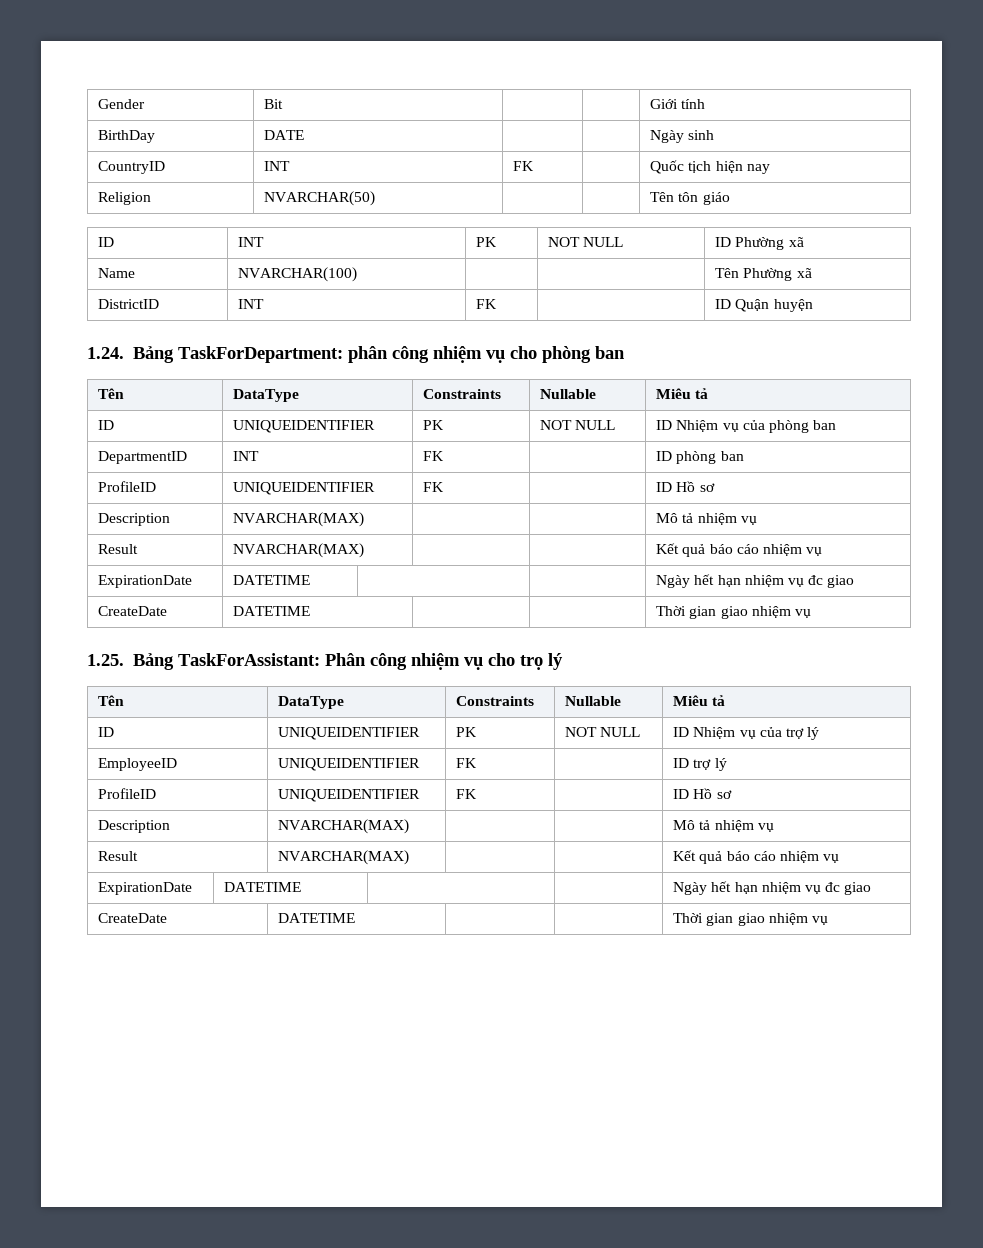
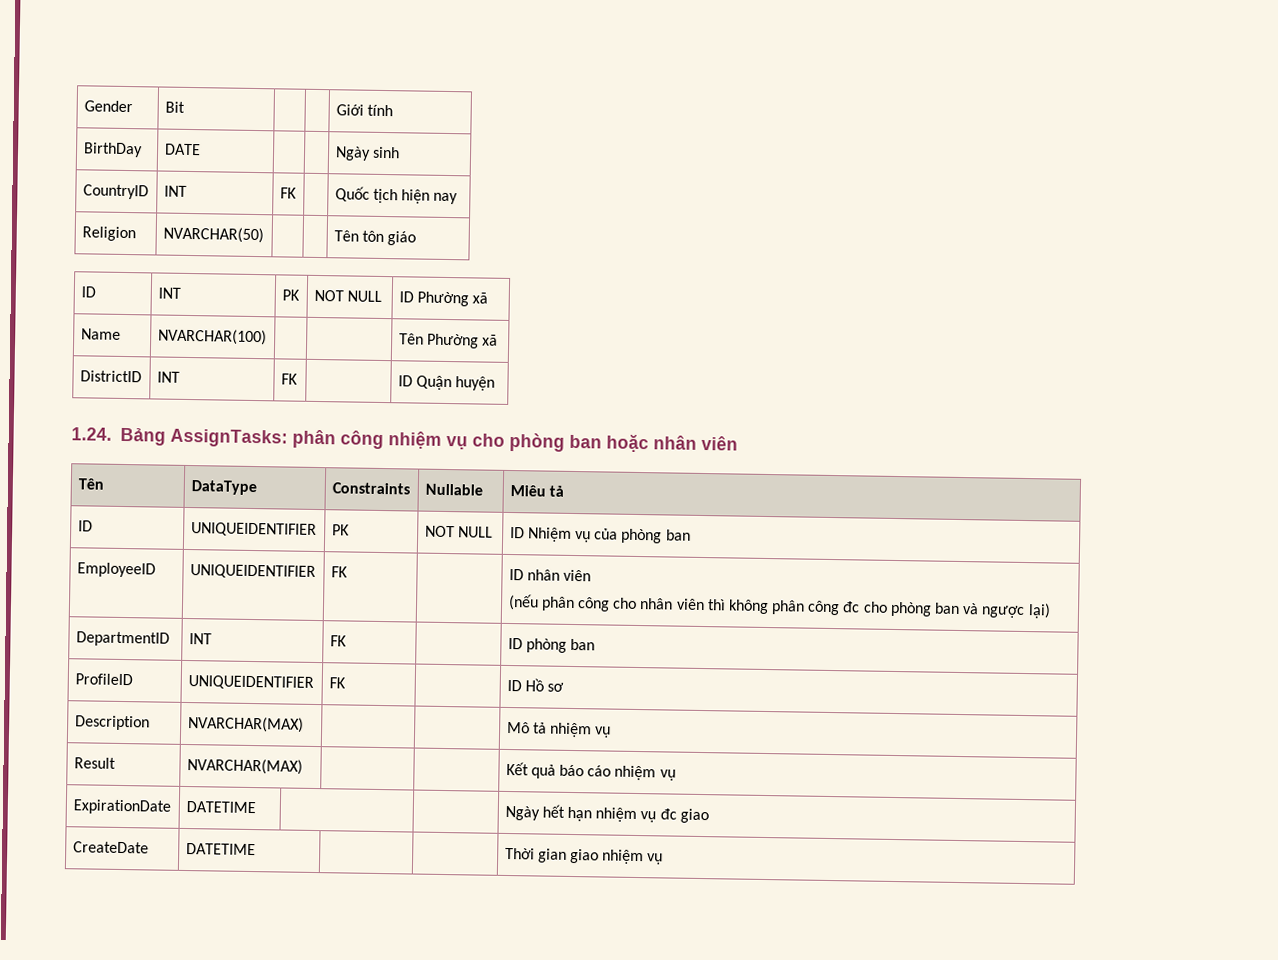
[177,346,343,363] TaskForDepartment: -> [169,428,288,448] AssignTasks:
(625, 352) none -> [605,434,738,453] hoặc nhân viên
(837, 425) none -> [76,562,156,578] [189,564,316,579] [330,566,348,578] [508,568,591,582] [507,593,1051,619] // EmployeeID | UNIQUEIDENTIFIER | FK | | ID nhân viên // (nếu phân công cho nhân viên thì không phân công đc cho phòng ban và ngược lại)
[87,653,563,670] [98,695,125,706] [278,696,345,709] [456,696,535,706] [565,696,622,706] [673,695,726,706] [98,727,115,737] [278,727,421,740] [456,727,478,737] [565,727,641,737] [673,727,820,740] [98,758,178,771] [278,758,421,771] [456,758,478,768] [673,758,727,771] [98,788,157,799] [278,789,421,802] [456,789,478,799] [673,788,732,799] [98,820,171,833] [278,819,410,834] [673,820,774,832] [98,851,139,861] [278,850,410,865] [673,850,840,864] [98,882,193,895] [224,882,302,892] [673,881,872,895] [98,913,168,923] [278,913,356,923] [673,913,828,926] // 1.25. Bảng TaskForAssistant: Phân công nhiệm vụ cho trọ lý // Tên | DataType | Constraints | Nullable | Miêu tả // ID | UNIQUEIDENTIFIER | PK | NOT NULL | ID Nhiệm vụ của trợ lý // EmployeeID | UNIQUEIDENTIFIER | FK | | ID trợ lý // ProfileID | UNIQUEIDENTIFIER | FK | | ID Hồ sơ // Description | NVARCHAR(MAX) | | | Mô tả nhiệm vụ // Result | NVARCHAR(MAX) | | | Kết quả báo cáo nhiệm vụ // ExpirationDate | DATETIME | | | Ngày hết hạn nhiệm vụ đc giao // CreateDate | DATETIME | | | Thời gian giao nhiệm vụ -> (664, 859) none

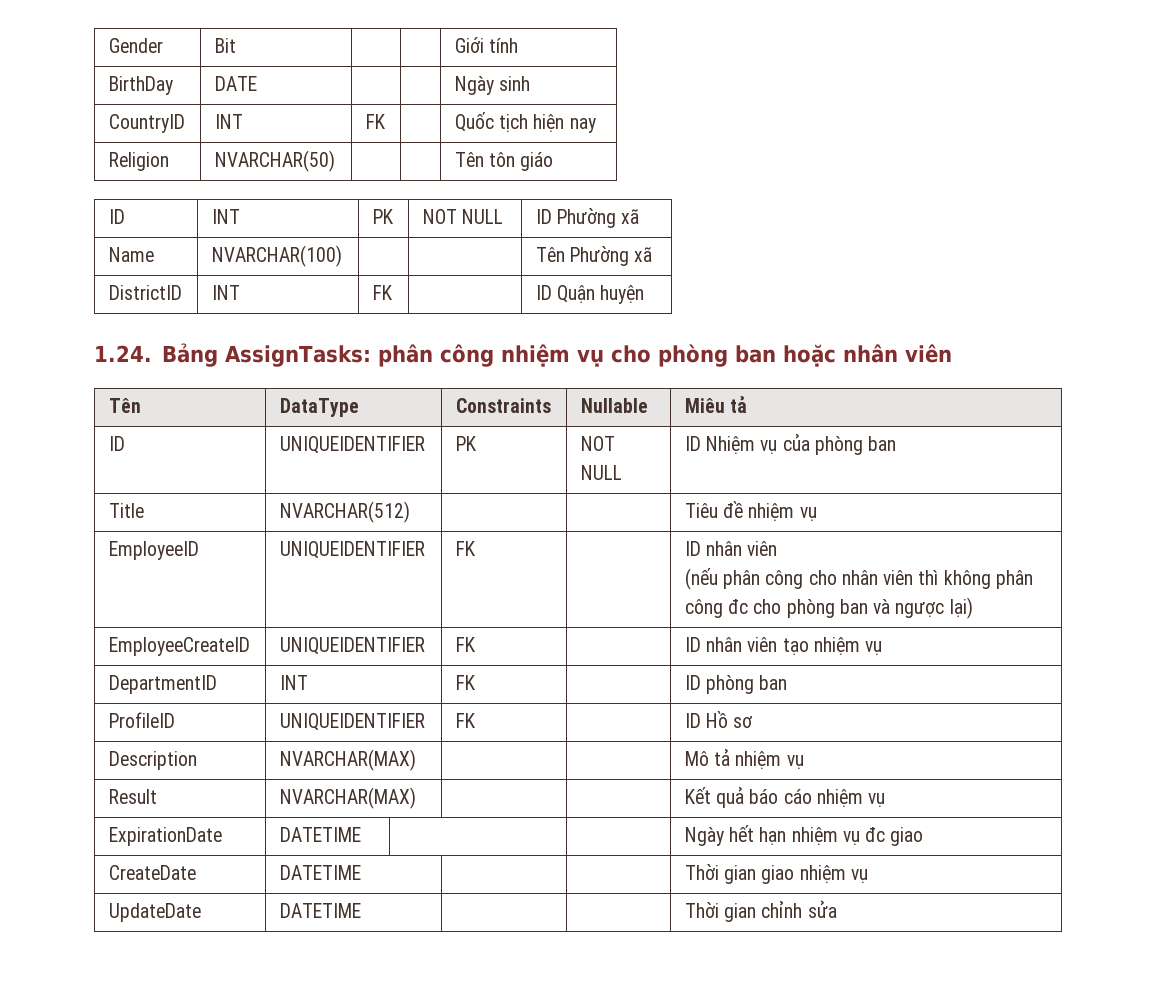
(691, 535) none -> [108,503,144,518] [279,501,410,523] [684,501,817,521] // Title | NVARCHAR(512) | | | Tiêu đề nhiệm vụ
(1051, 611) none -> [108,637,250,656] [279,637,425,655] [455,637,476,652] [684,637,883,655] // EmployeeCreateID | UNIQUEIDENTIFIER | FK | | ID nhân viên tạo nhiệm vụ
(664, 859) none -> [108,903,201,922] [279,903,361,918] [684,900,837,922] // UpdateDate | DATETIME | | | Thời gian chỉnh sửa

